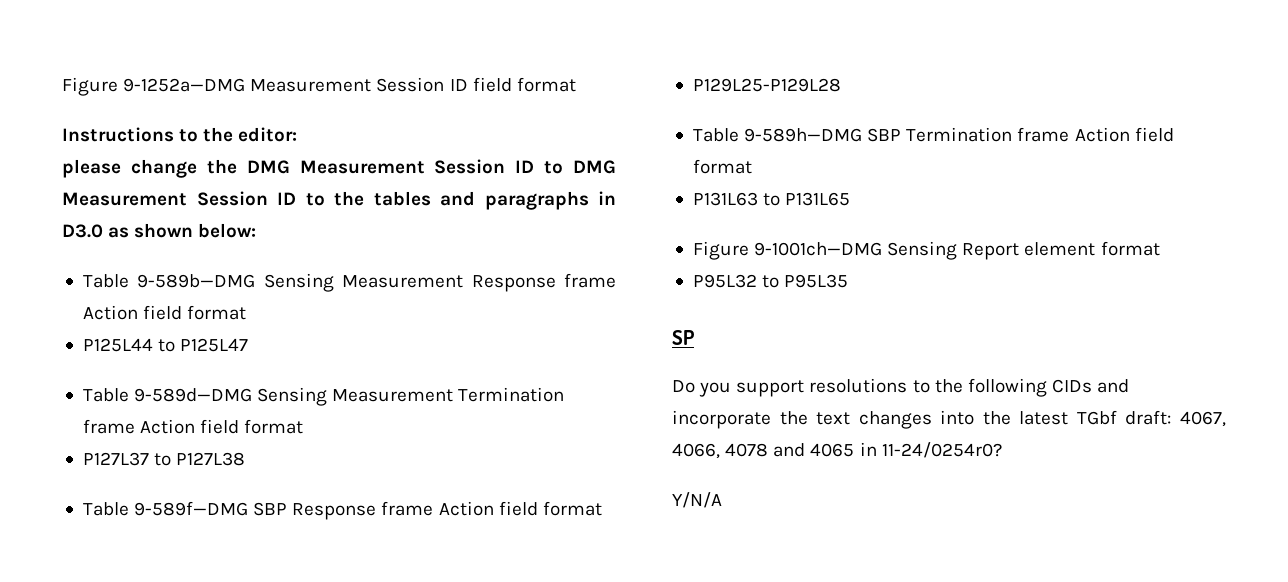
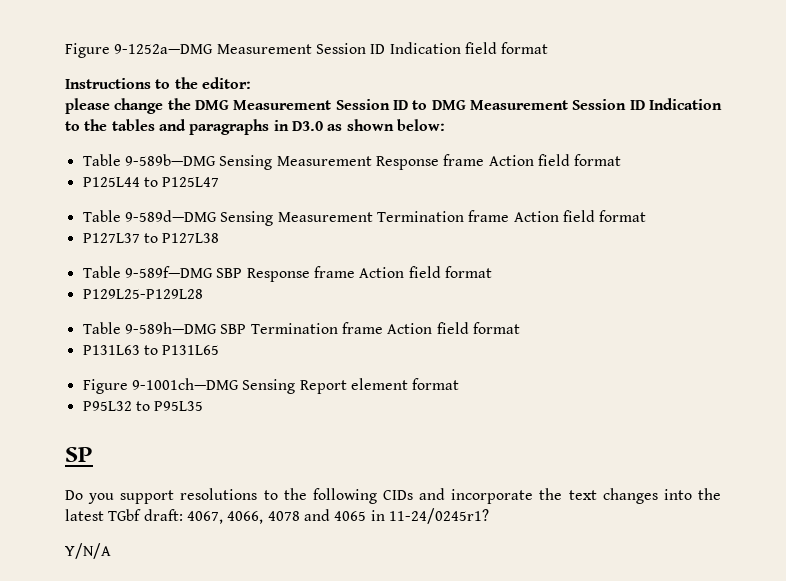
(468, 85) none -> [389,42,461,54] Indication
(296, 198) none -> [649,98,722,110] Indication
[881,442,1002,458] 11-24/0254r0? -> [388,508,489,524] 11-24/0245r1?

